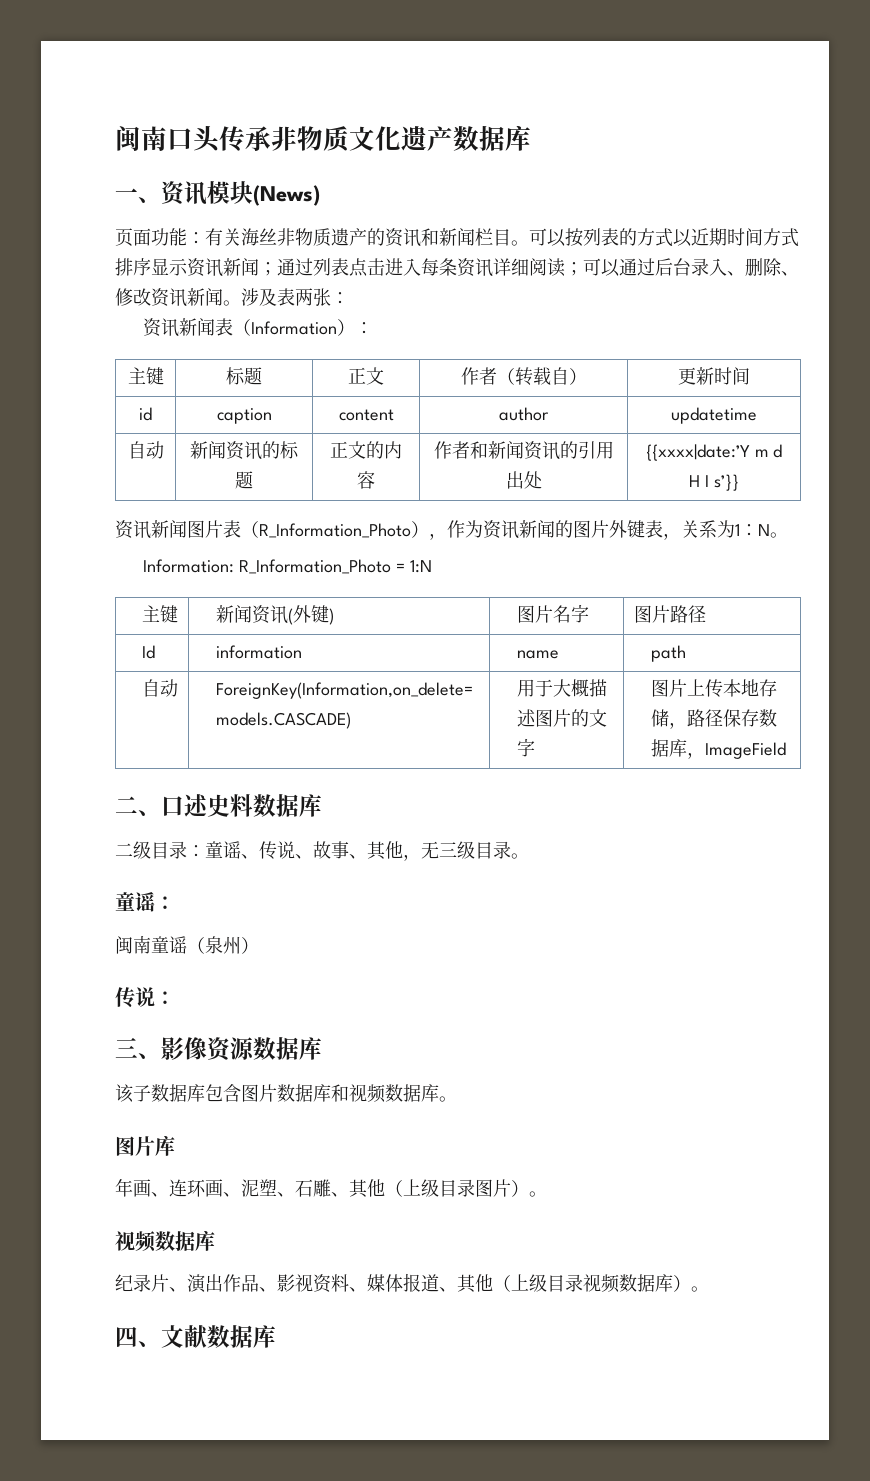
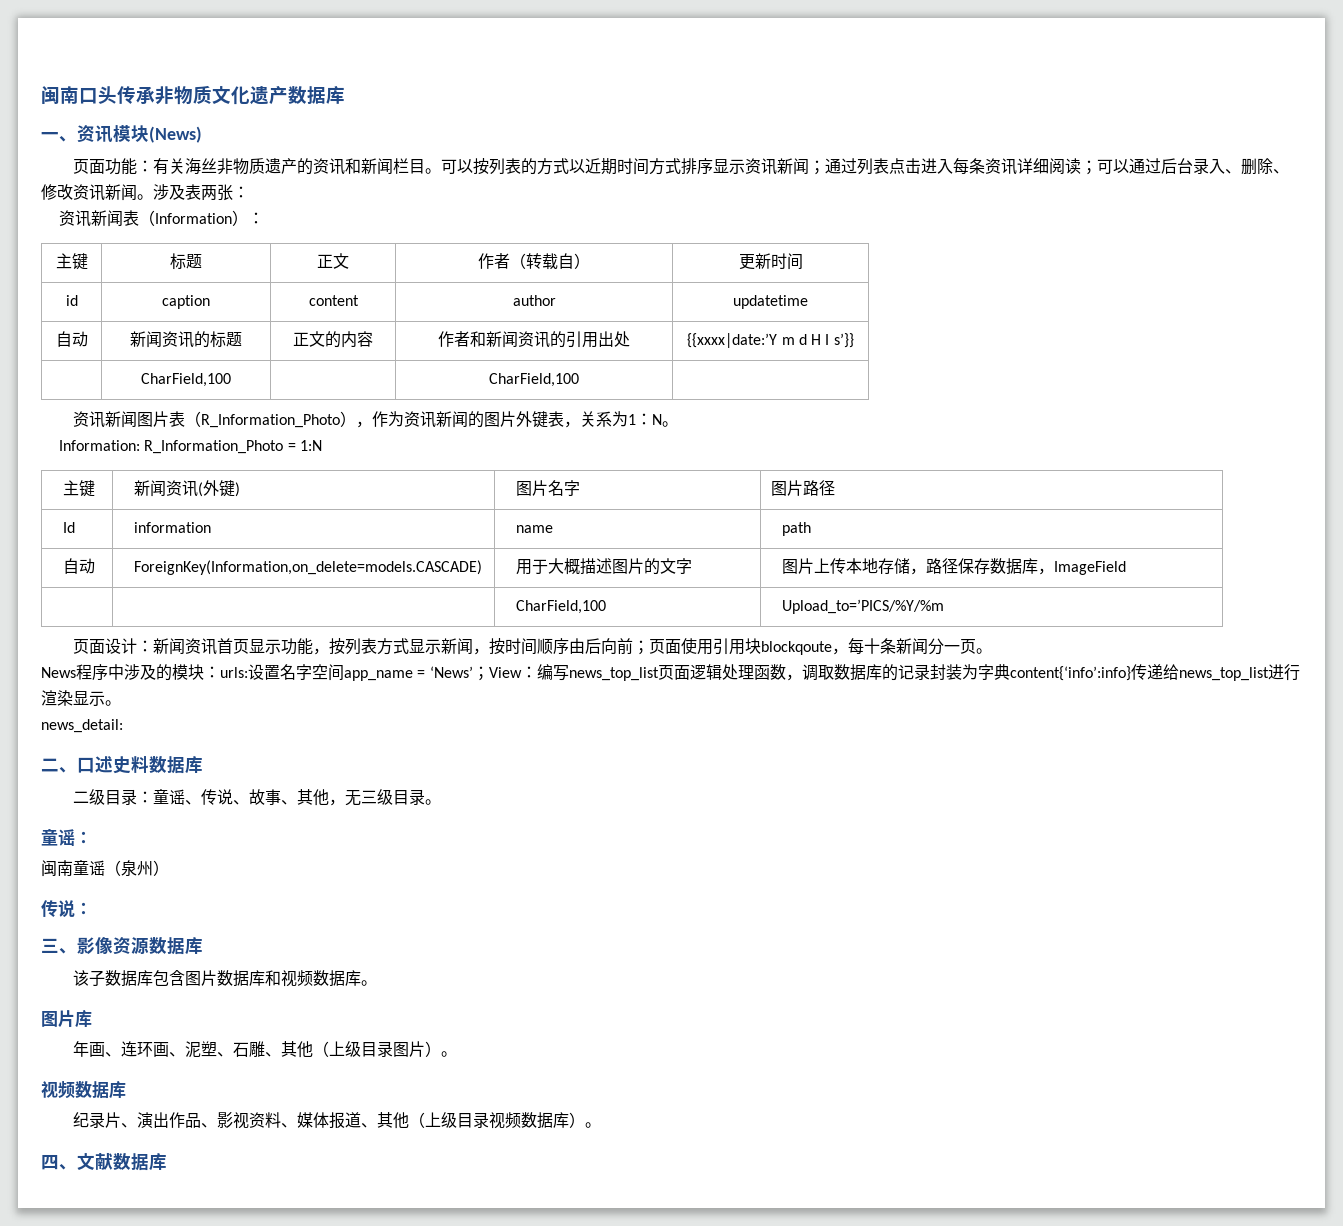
(739, 482) none -> [141,373,231,387] [489,373,579,387] // | CharField,100 | | CharField,100 |
(786, 750) none -> [515,600,606,614] [781,599,944,614] [72,638,992,655] [41,664,1300,681] [41,690,121,706] [41,719,123,733] // | | CharField,100 | Upload_to=’PICS/%Y/%m // 页面设计：新闻资讯首页显示功能，按列表方式显示新闻，按时间顺序由后向前；页面使用引用块blockqoute，每十条新闻分一页。 // News程序中涉及的模块：urls:设置名字空间app_name = ‘News’；View：编写news_top_list页面逻辑处理函数，调取数据库的记录封装为字典content{‘info’:info}传递给news_top_list进行渲染显示。 // news_detail:

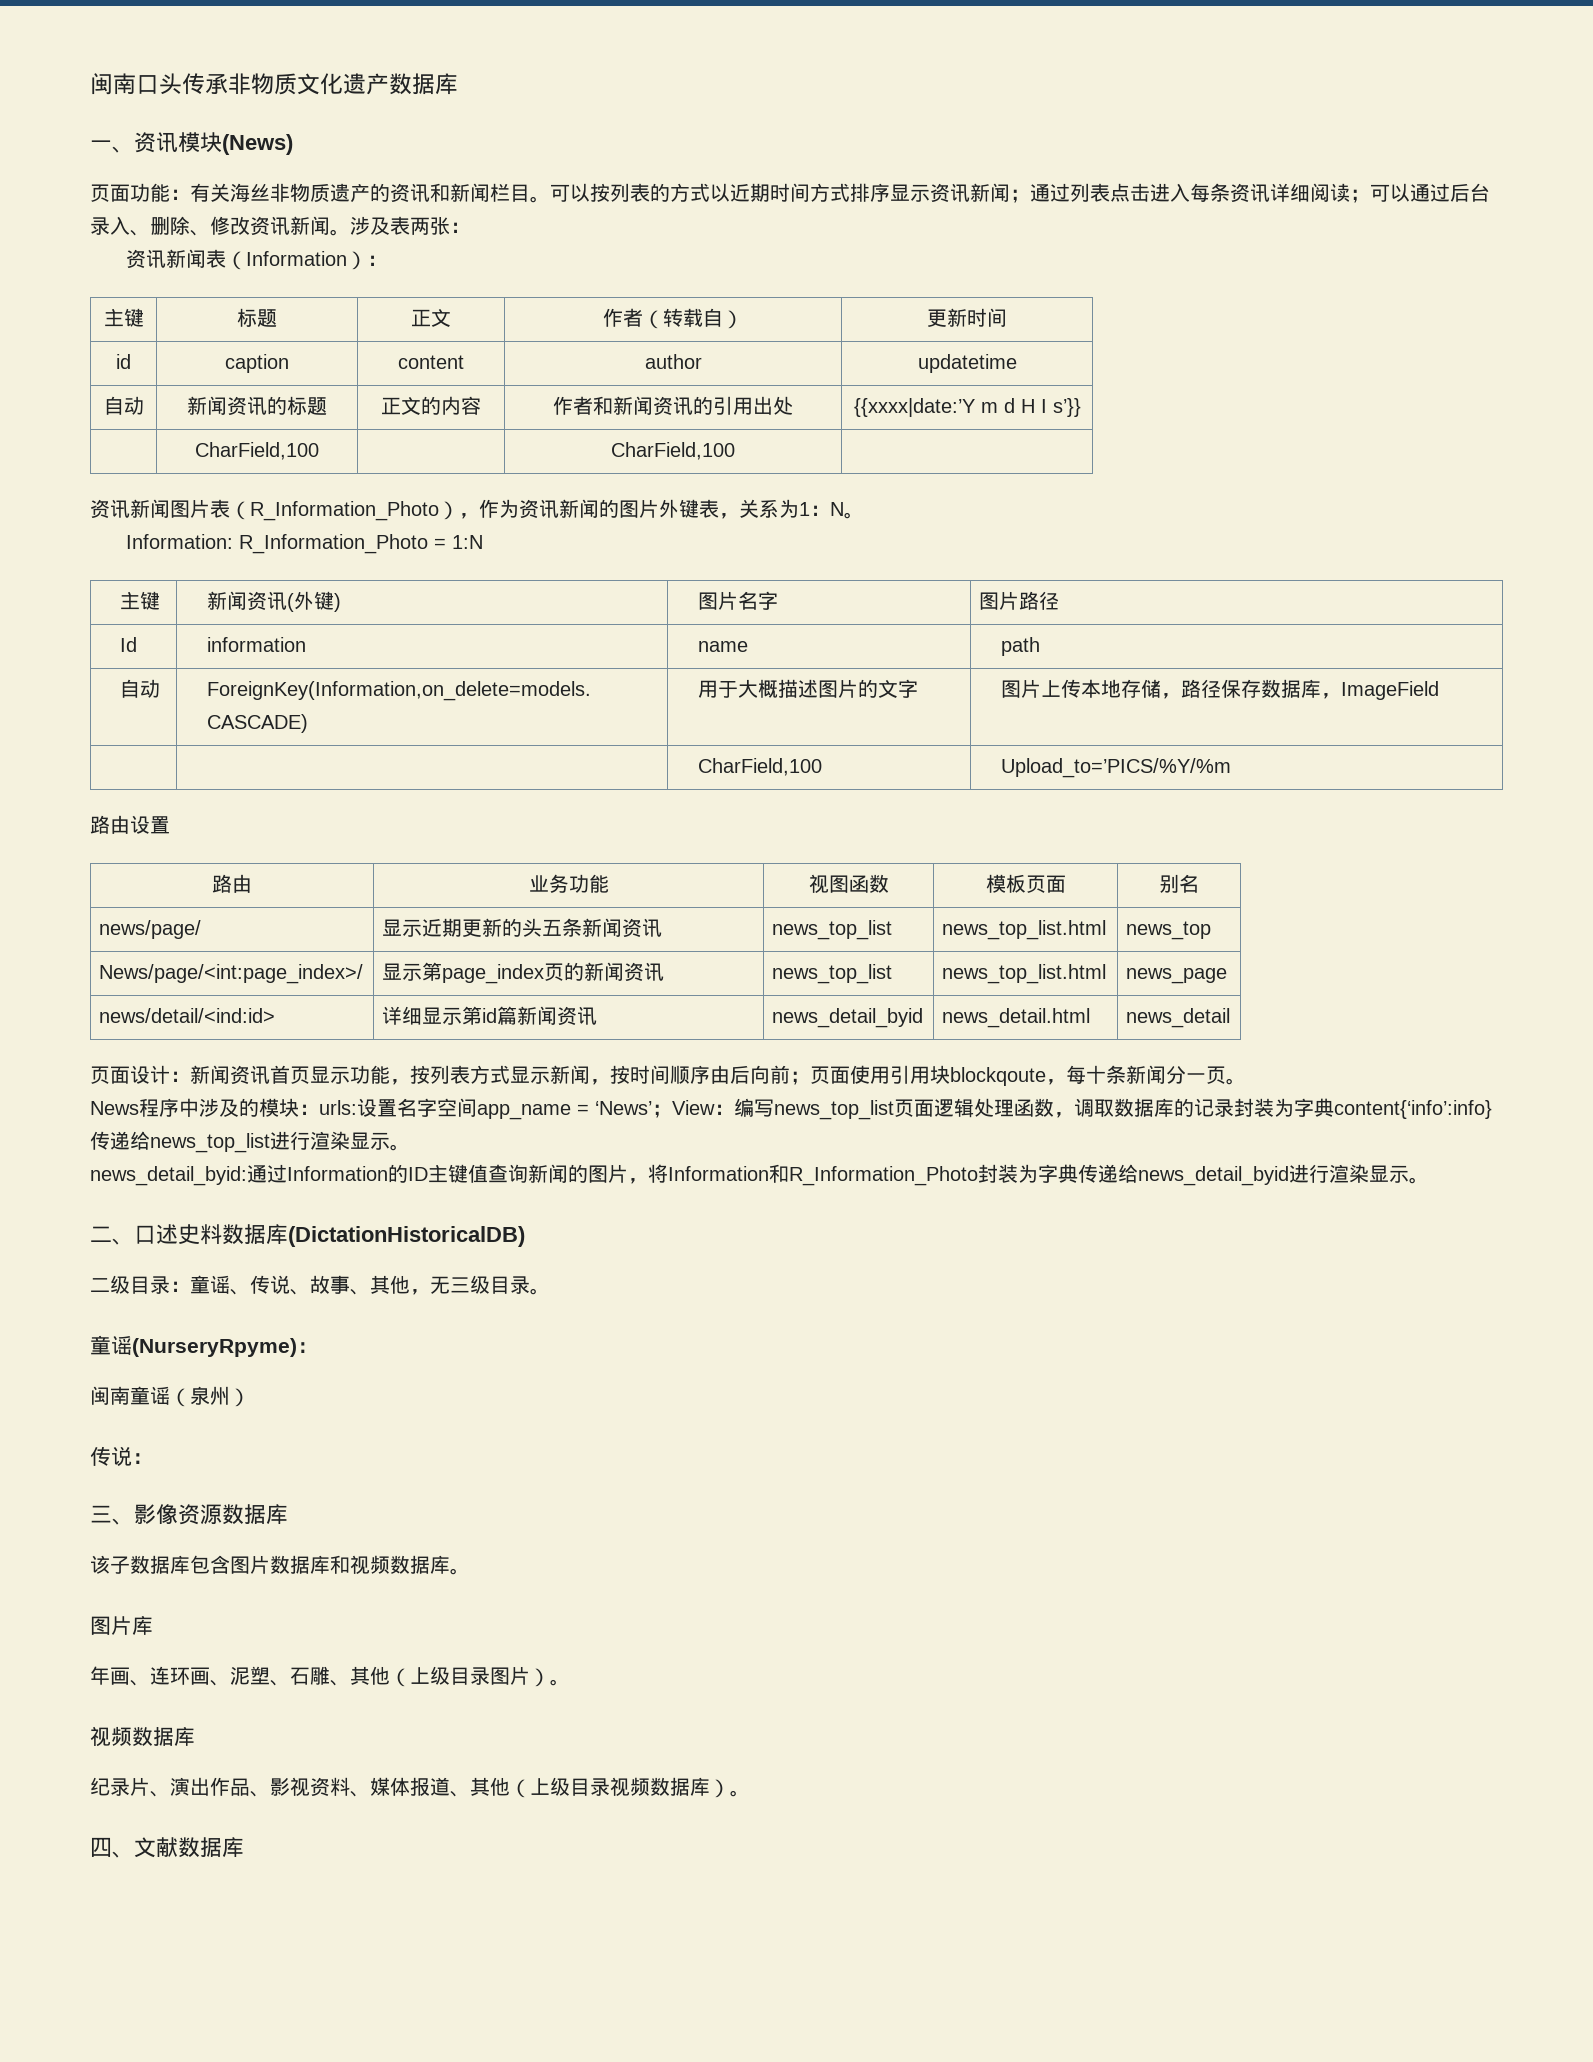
(944, 606) none -> [90,815,170,834] [212,874,252,893] [528,874,609,893] [808,874,889,894] [985,874,1066,893] [1159,874,1199,893] [99,920,202,939] [382,918,663,938] [772,920,893,940] [942,920,1107,940] [1126,921,1212,940] [99,964,364,984] [382,962,665,984] [772,964,893,984] [942,964,1107,984] [1126,968,1228,984] [99,1008,276,1023] [382,1006,598,1026] [772,1008,924,1028] [942,1008,1091,1028] [1126,1008,1231,1028] // 路由设置 // 路由 | 业务功能 | 视图函数 | 模板页面 | 别名 // news/page/ | 显示近期更新的头五条新闻资讯 | news_top_list | news_top_list.html | news_top // News/page/<int:page_index>/ | 显示第page_index页的新闻资讯 | news_top_list | news_top_list.html | news_page // news/detail/<ind:id> | 详细显示第id篇新闻资讯 | news_detail_byid | news_detail.html | news_detail
[41,719,123,733] news_detail: -> [90,1164,1429,1186] news_detail_byid:通过Information的ID主键值查询新闻的图片，将Information和R_Information_Photo封装为字典传递给news_detail_byid进行渲染显示。
(203, 765) none -> [288,1226,525,1247] (DictationHistoricalDB)
(75, 837) none -> [132,1338,297,1357] (NurseryRpyme)

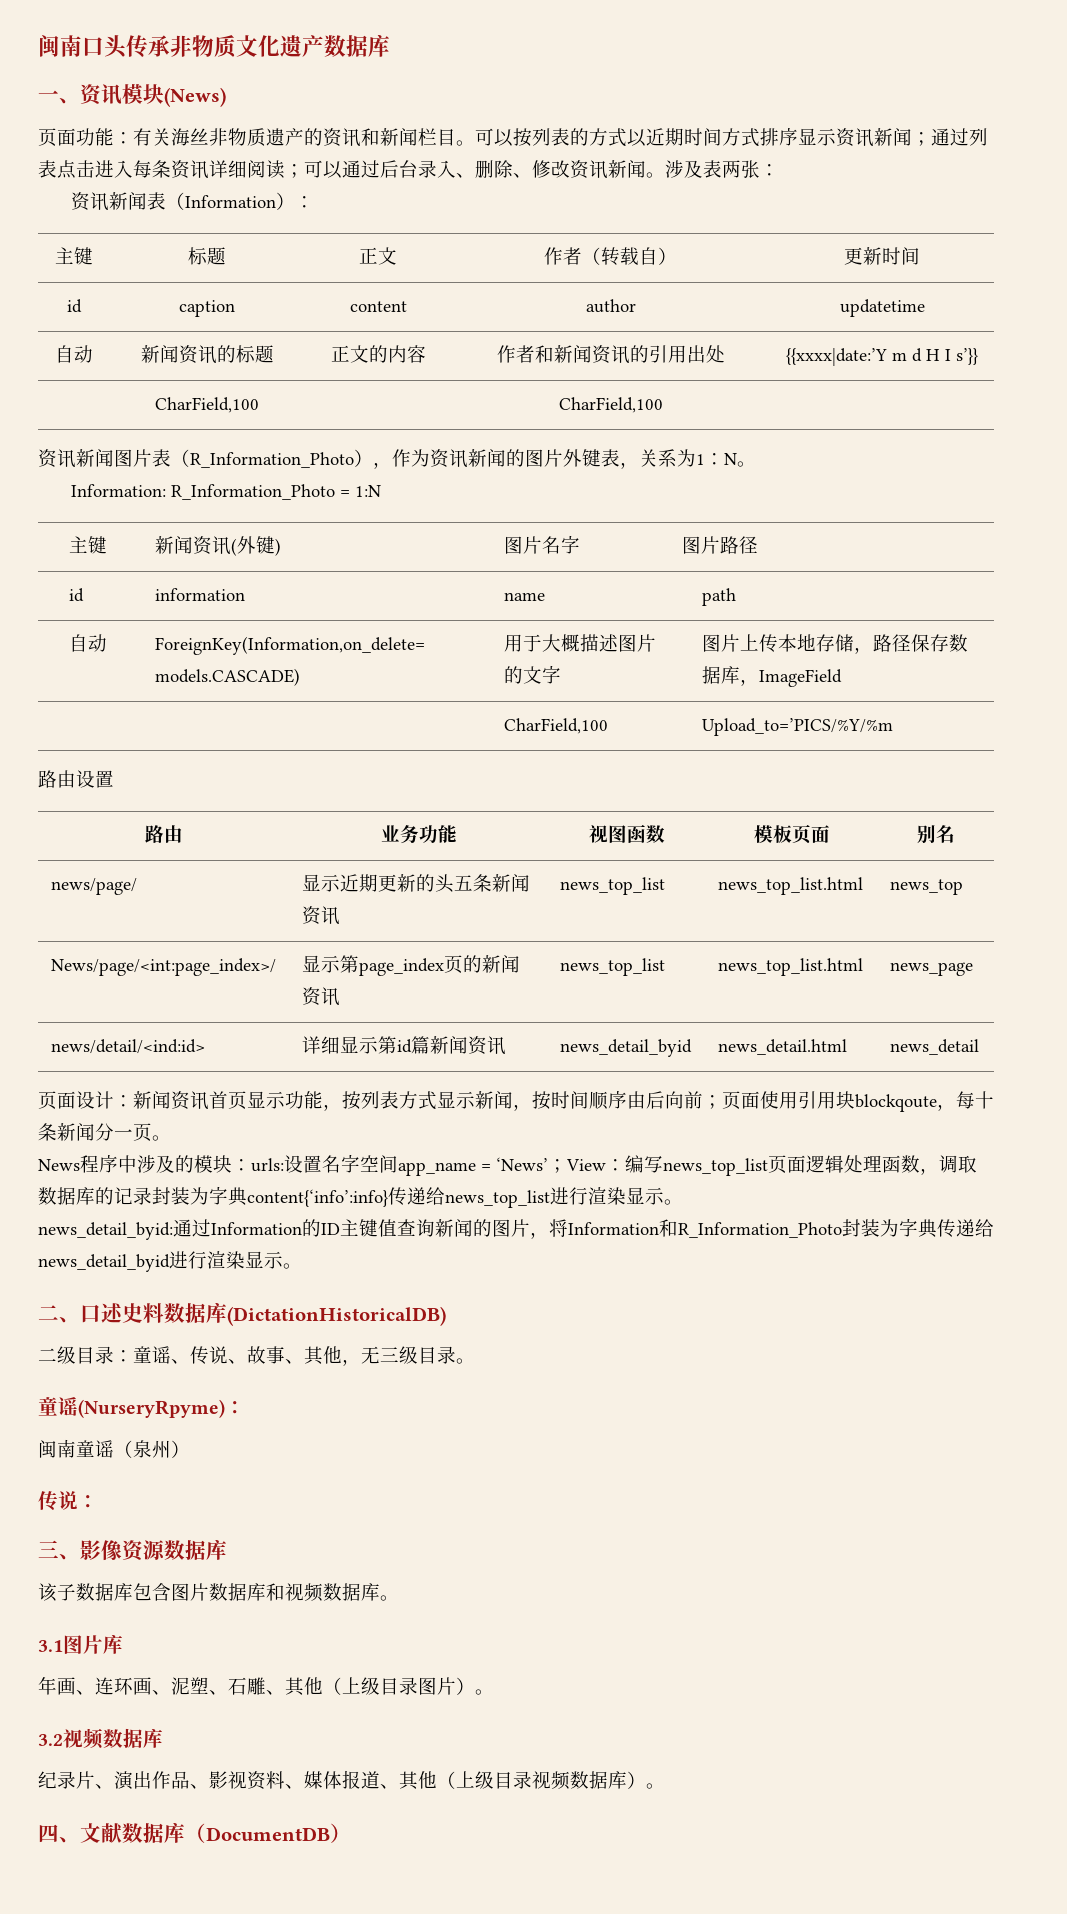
[119,637,137,652] Id -> [68,588,84,602] id
(470, 1571) none -> [38,1640,63,1652] 3.1
(570, 1682) none -> [38,1734,63,1746] 3.2
(244, 1847) none -> [185,1823,351,1843] （DocumentDB）

